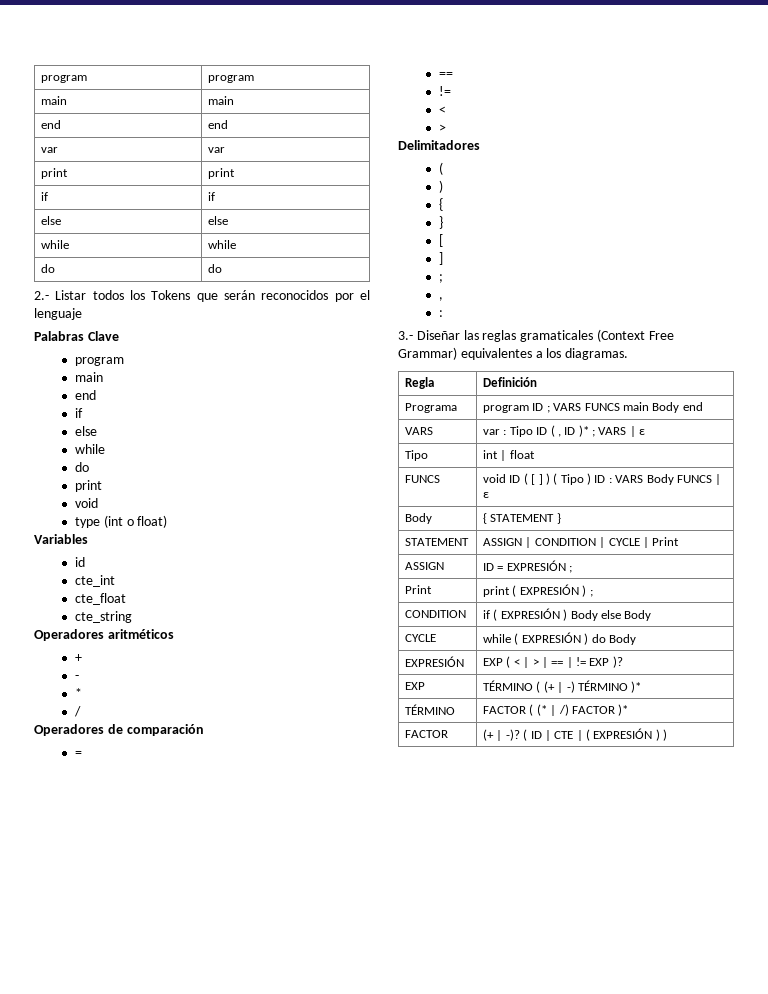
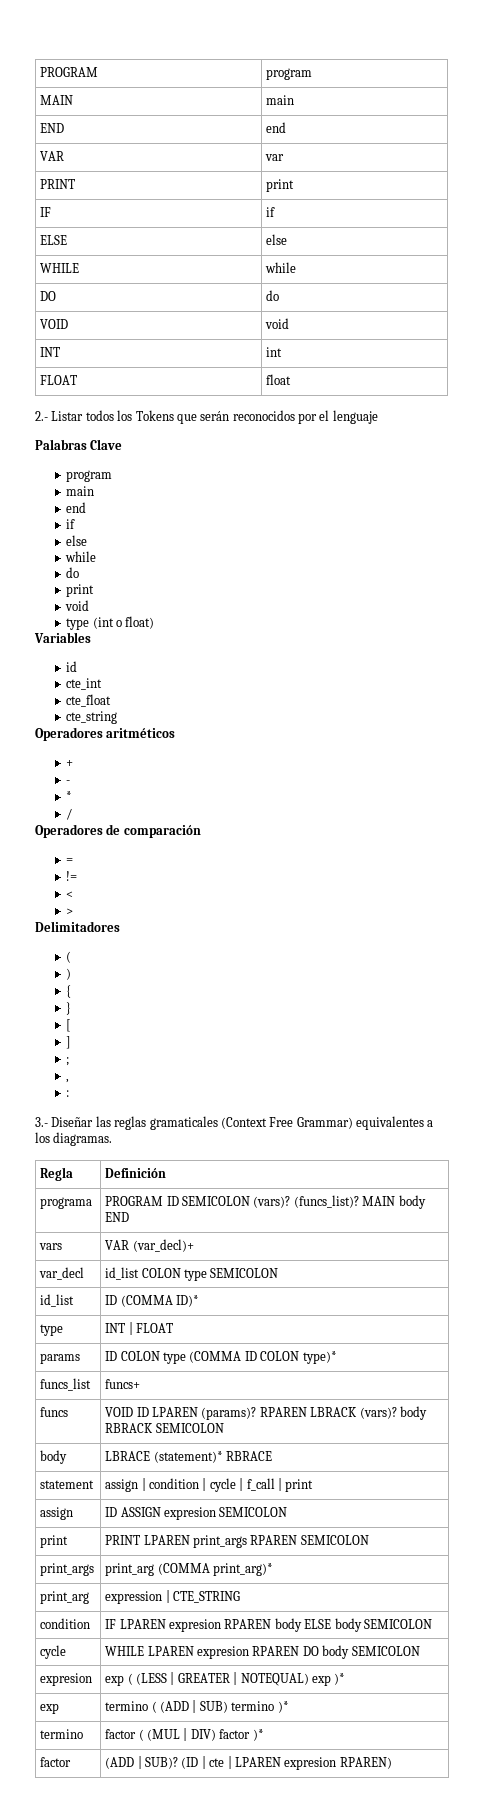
[41,75,88,83] [208,75,255,83] [41,96,68,105] [208,96,235,105] [41,120,62,129] [208,120,229,129] [41,147,59,153] program | program // main | main // end | end // var -> [40,67,99,77] [266,68,313,80] [40,95,74,105] [266,95,295,105] [40,123,65,133] [266,122,287,133] [40,151,65,161] PROGRAM | program // MAIN | main // END | end // VAR
[41,168,69,179] [208,168,236,179] [41,192,49,201] [208,192,216,201] [41,216,62,225] [208,216,229,225] [41,240,70,249] [208,240,237,249] [41,264,56,273] [208,264,223,273] print | print // if | if // else | else // while | while // do | do -> [40,179,76,189] [266,179,295,192] [40,207,52,217] [266,207,276,217] [40,235,68,245] [266,234,288,245] [40,263,80,273] [265,262,297,273] [40,291,57,301] [266,290,280,301] [40,319,69,329] [265,318,290,329] [40,347,61,357] [266,347,283,357] [40,375,78,385] [266,374,292,385] PRINT | print // IF | if // ELSE | else // WHILE | while // DO | do // VOID | void // INT | int // FLOAT | float
[438,72,453,78] // == -> (74, 861) none
[405,403,458,413] [483,402,703,413] [405,427,434,435] [483,425,646,437] [405,450,429,461] [483,450,535,461] [405,475,441,483] [483,473,722,485] [483,492,490,498] [405,513,433,524] [483,513,561,524] [405,538,470,546] [483,537,680,548] [405,562,445,570] [483,560,573,573] [405,585,433,594] [483,584,593,597] [405,610,467,618] [483,608,652,621] [405,634,437,642] [483,632,636,645] [405,656,465,667] [483,656,623,668] [405,682,426,690] [483,680,642,693] [405,704,456,715] [483,704,629,716] [405,730,449,738] [483,728,668,741] Programa | program ID ; VARS FUNCS main Body end // VARS | var : Tipo ID ( , ID )* ; VARS | ε // Tipo | int | float // FUNCS | void ID ( [ ] ) ( Tipo ) ID : VARS Body FUNCS | ε // Body | { STATEMENT } // STATEMENT | ASSIGN | CONDITION | CYCLE | Print // ASSIGN | ID = EXPRESIÓN ; // Print | print ( EXPRESIÓN ) ; // CONDITION | if ( EXPRESIÓN ) Body else Body // CYCLE | while ( EXPRESIÓN ) do Body // EXPRESIÓN | EXP ( < | > | == | != EXP )? // EXP | TÉRMINO ( (+ | -) TÉRMINO )* // TÉRMINO | FACTOR ( (* | /) FACTOR )* // FACTOR | (+ | -)? ( ID | CTE | ( EXPRESIÓN ) ) -> [40,1197,93,1209] [105,1195,426,1209] [105,1212,130,1222] [39,1243,63,1250] [105,1239,194,1252] [39,1267,85,1280] [105,1267,279,1281] [40,1294,75,1307] [105,1295,200,1307] [40,1324,64,1336] [105,1322,174,1335] [40,1353,81,1364] [105,1351,337,1364] [40,1378,92,1391] [105,1379,141,1389] [40,1407,69,1417] [105,1406,427,1420] [105,1423,224,1433] [40,1450,68,1464] [105,1451,273,1463] [40,1480,95,1489] [105,1478,314,1492] [40,1507,74,1520] [105,1507,288,1520] [40,1535,69,1548] [105,1535,369,1548] [40,1563,95,1576] [105,1563,274,1576] [40,1591,90,1604] [105,1590,241,1604] [40,1618,91,1629] [105,1618,432,1632] [40,1645,67,1659] [105,1645,420,1659] [40,1673,93,1686] [105,1672,346,1686] [40,1703,60,1714] [105,1700,289,1713] [40,1729,84,1739] [105,1728,264,1741] [40,1757,72,1767] [105,1756,392,1770] programa | PROGRAM ID SEMICOLON (vars)? (funcs_list)? MAIN body END // vars | VAR (var_decl)+ // var_decl | id_list COLON type SEMICOLON // id_list | ID (COMMA ID)* // type | INT | FLOAT // params | ID COLON type (COMMA ID COLON type)* // funcs_list | funcs+ // funcs | VOID ID LPAREN (params)? RPAREN LBRACK (vars)? body RBRACK SEMICOLON // body | LBRACE (statement)* RBRACE // statement | assign | condition | cycle | f_call | print // assign | ID ASSIGN expresion SEMICOLON // print | PRINT LPAREN print_args RPAREN SEMICOLON // print_args | print_arg (COMMA print_arg)* // print_arg | expression | CTE_STRING // condition | IF LPAREN expresion RPAREN body ELSE body SEMICOLON // cycle | WHILE LPAREN expresion RPAREN DO body SEMICOLON // expresion | exp ( (LESS | GREATER | NOTEQUAL) exp )* // exp | termino ( (ADD | SUB) termino )* // termino | factor ( (MUL | DIV) factor )* // factor | (ADD | SUB)? (ID | cte | LPAREN expresion RPAREN)

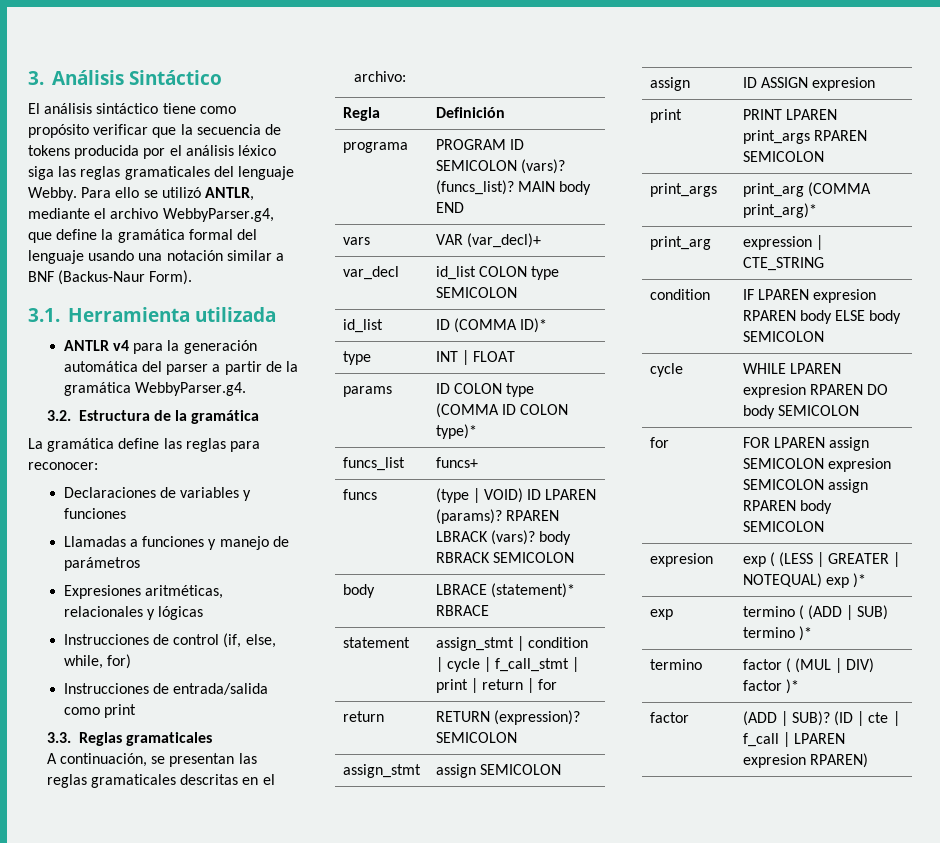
[40,67,99,77] [266,68,313,80] [40,95,74,105] [266,95,295,105] [40,123,65,133] [266,122,287,133] [40,151,65,161] [265,154,285,161] [40,179,76,189] [266,179,295,192] [40,207,52,217] [266,207,276,217] [40,235,68,245] [266,234,288,245] [40,263,80,273] [265,262,297,273] [40,291,57,301] [266,290,280,301] [40,319,69,329] [265,318,290,329] [40,347,61,357] [266,347,283,357] [40,375,78,385] [266,374,292,385] [35,410,378,424] [35,439,123,450] [66,470,113,482] [66,486,95,496] [66,502,87,513] [66,519,76,529] [66,535,88,546] [65,551,97,562] [66,567,80,578] [66,584,95,597] [65,600,90,611] [66,616,155,630] [34,632,91,643] [66,661,78,672] [66,678,103,690] [66,694,112,707] [66,711,118,724] [35,727,176,741] [66,760,74,767] [66,780,71,784] [66,791,73,801] [66,808,73,820] [35,824,201,838] [66,858,74,864] [66,871,78,881] [66,891,74,898] [66,908,74,915] [35,921,120,932] [66,951,72,963] [66,968,72,980] [66,985,72,998] [66,1002,72,1015] [66,1019,72,1032] [66,1036,72,1049] [66,1057,70,1066] [66,1079,70,1083] [66,1090,70,1097] [35,1116,434,1130] [35,1132,113,1146] PROGRAM | program // MAIN | main // END | end // VAR | var // PRINT | print // IF | if // ELSE | else // WHILE | while // DO | do // VOID | void // INT | int // FLOAT | float // 2.- Listar todos los Tokens que serán reconocidos por el lenguaje // Palabras Clave // program // main // end // if // else // while // do // print // void // type (int o float) // Variables // id // cte_int // cte_float // cte_string // Operadores aritméticos // + // - // * // / // Operadores de comparación // = // != // < // > // Delimitadores // ( // ) // { // } // [ // ] // ; // , // : // 3.- Diseñar las reglas gramaticales (Context Free Grammar) equivalentes a los diagramas. -> [28,70,222,85] [28,103,236,114] [28,124,281,138] [28,145,276,159] [28,166,294,180] [28,187,254,201] [28,208,274,222] [28,229,257,243] [28,250,284,264] [28,270,193,285] [28,307,276,322] [63,340,257,354] [63,361,298,375] [63,382,247,396] [46,410,260,424] [28,438,260,452] [28,462,98,470] [63,487,252,501] [63,508,126,519] [63,536,289,550] [63,557,140,571] [63,585,224,599] [63,606,204,620] [63,633,276,648] [63,654,132,669] [63,683,269,695] [63,704,137,718] [46,732,212,746] [46,753,257,767] [46,774,275,788] [353,71,406,82] 3. Análisis Sintáctico // El análisis sintáctico tiene como propósito verificar que la secuencia de tokens producida por el análisis léxico siga las reglas gramaticales del lenguaje Webby. Para ello se utilizó ANTLR, mediante el archivo WebbyParser.g4, que define la gramática formal del lenguaje usando una notación similar a BNF (Backus-Naur Form). // 3.1. Herramienta utilizada // ANTLR v4 para la generación automática del parser a partir de la gramática WebbyParser.g4. // 3.2. Estructura de la gramática // La gramática define las reglas para reconocer: // Declaraciones de variables y funciones // Llamadas a funciones y manejo de parámetros // Expresiones aritméticas, relacionales y lógicas // Instrucciones de control (if, else, while, for) // Instrucciones de entrada/salida como print // 3.3. Reglas gramaticales // A continuación, se presentan las reglas gramaticales descritas en el archivo:
[105,1407,134,1417] VOID -> [435,488,523,503] (type | VOID)
[105,1479,139,1492] assign -> [435,637,514,651] assign_stmt
[246,1478,314,1492] f_call | print -> [495,657,580,672] [435,678,558,693] [342,711,384,722] [435,710,580,725] [435,732,517,743] [342,764,421,778] [435,764,561,778] f_call_stmt | print | return | for // return | RETURN (expression)? SEMICOLON // assign_stmt | assign SEMICOLON
[219,1507,288,1517] SEMICOLON -> (875, 84) none
(420, 1651) none -> [649,437,669,448] [742,437,869,451] [742,458,891,472] [742,479,868,493] [742,500,832,514] [742,521,824,532] // for | FOR LPAREN assign SEMICOLON expresion SEMICOLON assign RPAREN body SEMICOLON
(232, 1762) none -> [742,732,790,747] f_call |

